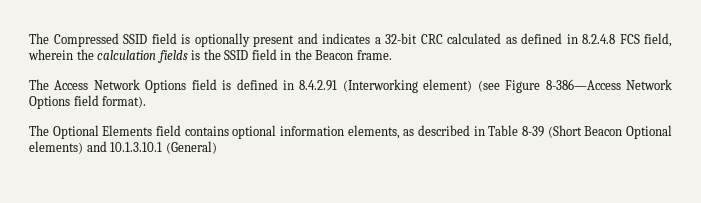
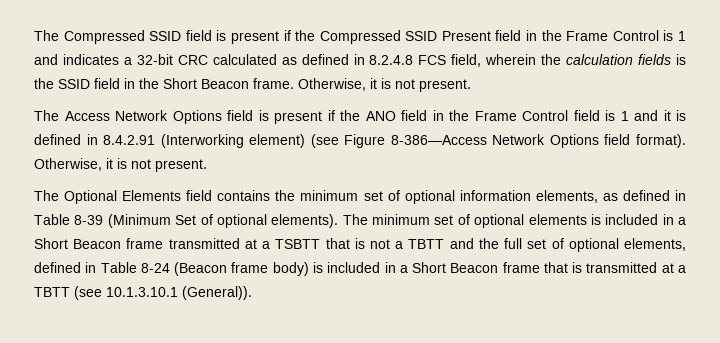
[194,33,294,47] optionally present -> [230,30,686,44] present if the Compressed SSID Present field in the Frame Control is 1
(312, 54) none -> [163,78,197,89] Short
(392, 55) none -> [298,78,471,92] Otherwise, it is not present.
(232, 85) none -> [274,110,686,124] present if the ANO field in the Frame Control field is 1 and it is
(147, 102) none -> [34,158,207,172] Otherwise, it is not present.
(229, 131) none -> [275,190,400,201] the minimum set of
[418,125,471,136] described -> [622,190,670,201] defined
[547,125,672,139] [29,141,217,154] (Short Beacon Optional elements) and 10.1.3.10.1 (General) -> [107,214,686,228] [34,238,686,252] [34,262,687,276] [34,286,252,300] (Minimum Set of optional elements). The minimum set of optional elements is included in a Short Beacon frame transmitted at a TSBTT that is not a TBTT and the full set of optional elements, defined in Table 8-24 (Beacon frame body) is included in a Short Beacon frame that is transmitted at a TBTT (see 10.1.3.10.1 (General)).

